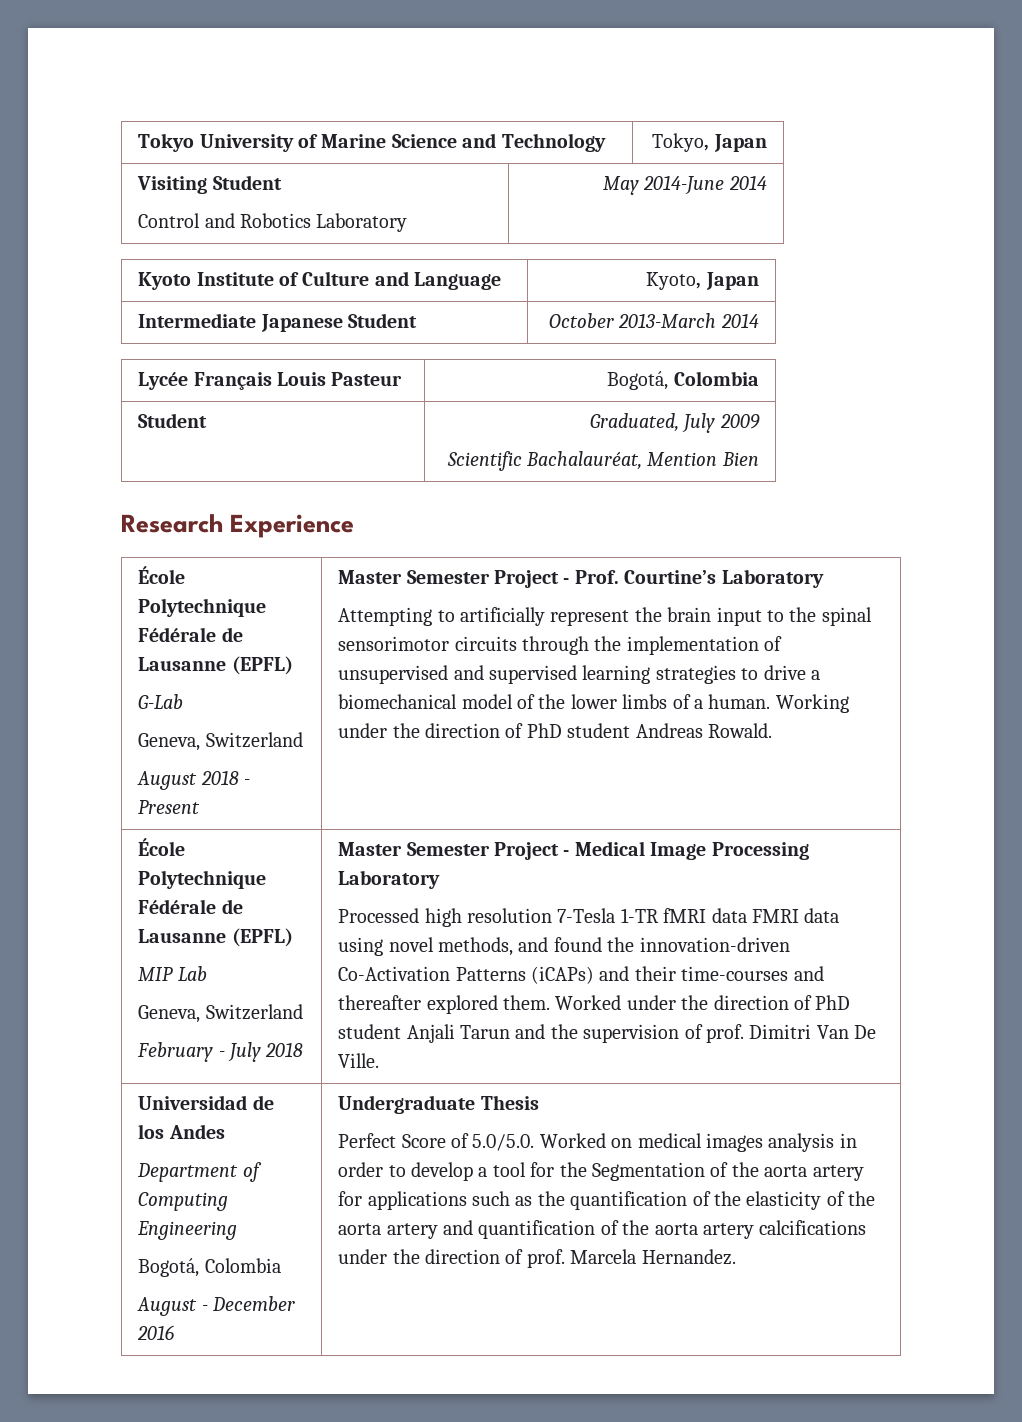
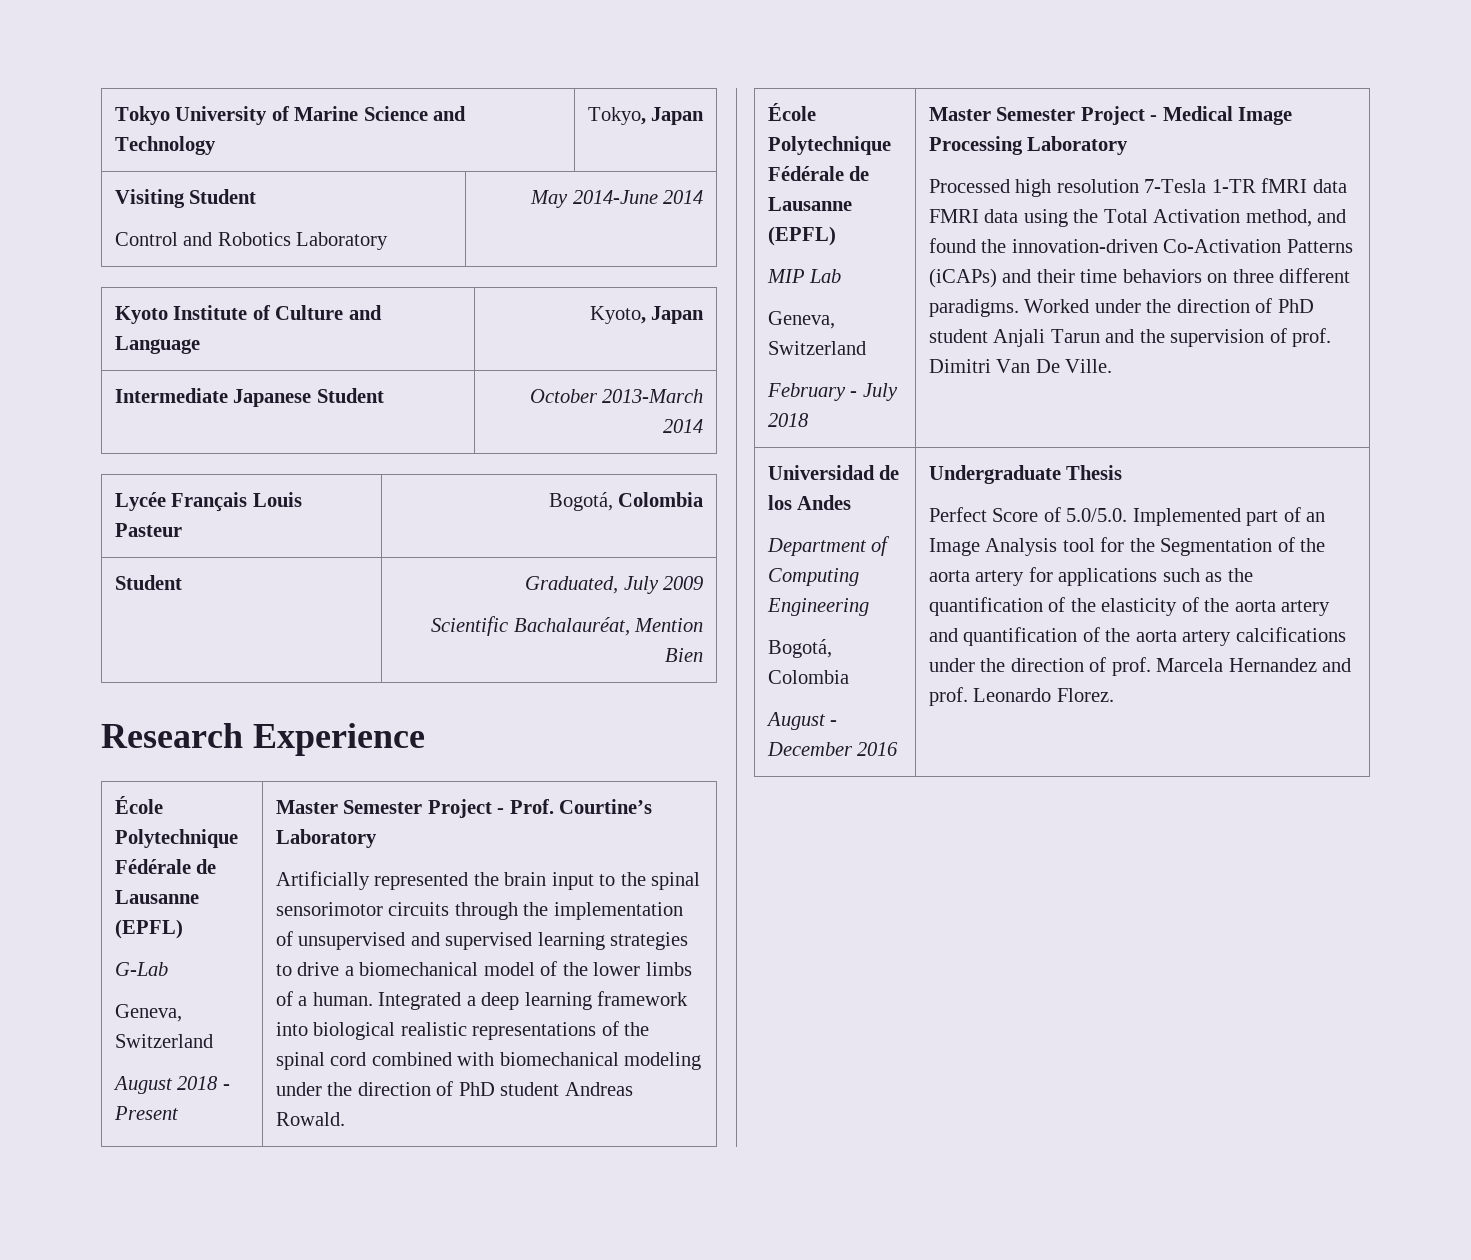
[338,607,630,626] Attempting to artificially represent -> [275,871,469,890] Artificially represented
[775,694,849,713] Working -> [378,991,689,1010] [275,1021,650,1040] [275,1052,702,1070] Integrated a deep learning framework into biological realistic representations of the spinal cord combined with biomechanical modeling
[388,937,513,956] novel methods, -> [1073,209,1312,227] the Total Activation method,
[681,966,824,981] [338,995,550,1014] time-courses and thereafter explored them. -> [1080,268,1351,283] [928,299,1019,317] time behaviors on three different paradigms.
[539,1133,857,1152] [338,1162,488,1181] Worked on medical images analysis in order to develop a -> [1132,507,1326,526] [928,538,1058,556] Implemented part of an Image Analysis
[641,1249,736,1265] Hernandez. -> [1228,658,1352,672] [928,687,1114,706] Hernandez and prof. Leonardo Florez.

